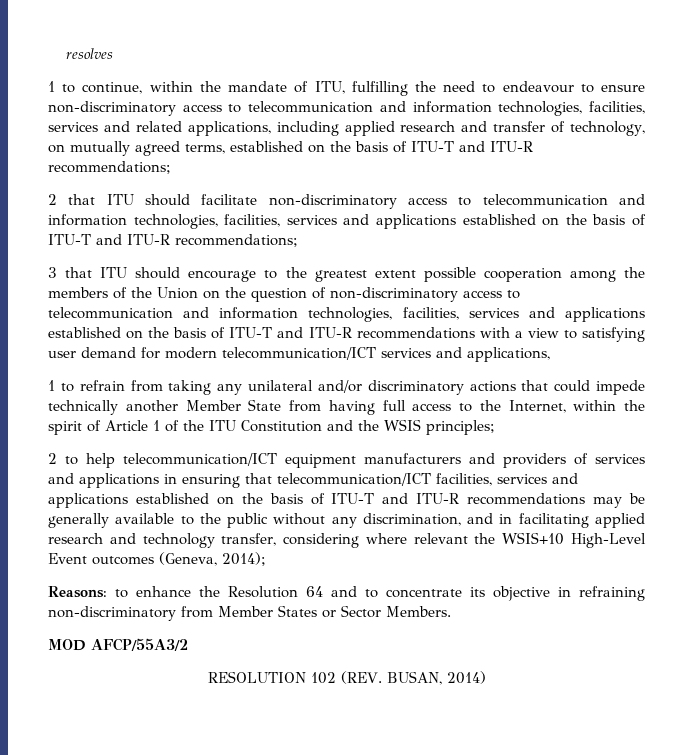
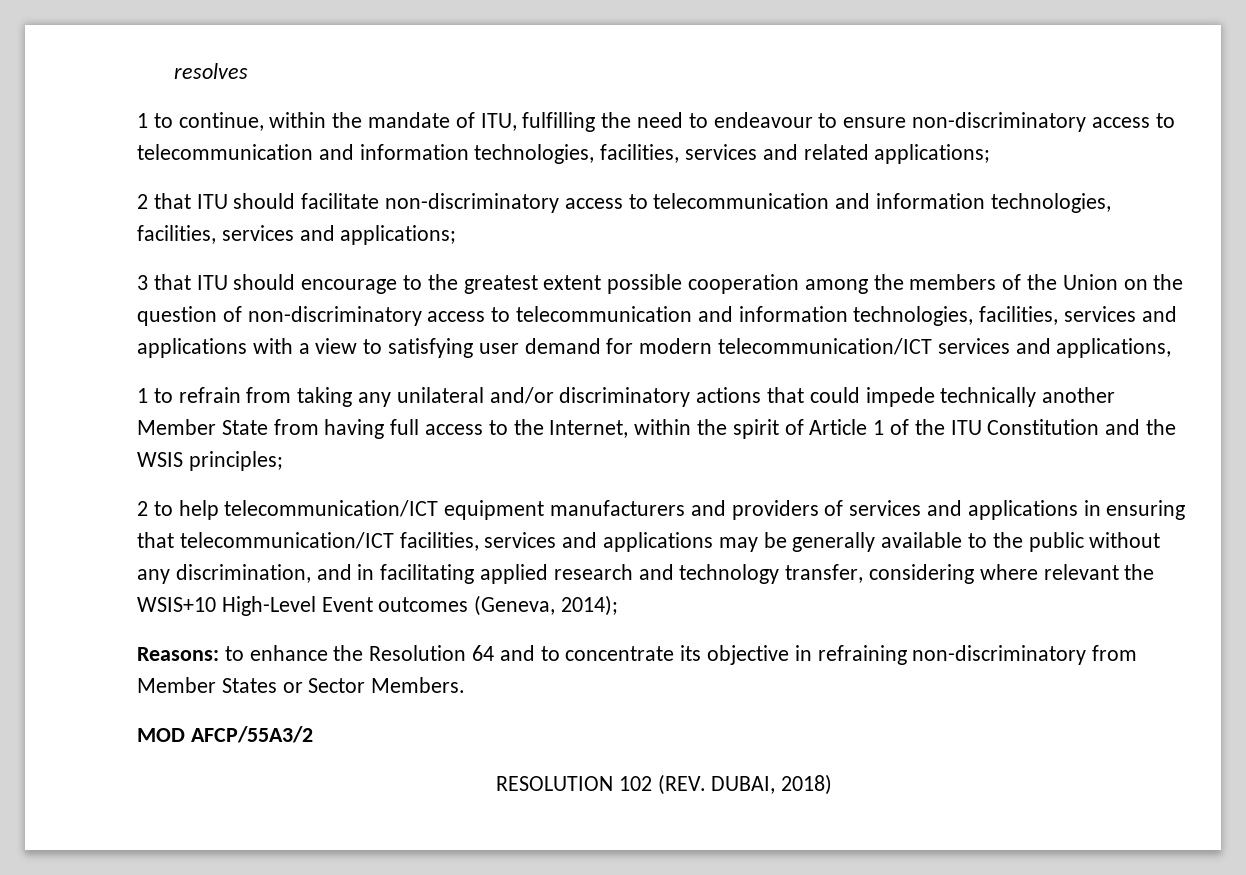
[187,121,646,136] [48,141,533,156] [48,161,171,174] applications, including applied research and transfer of technology, on mutually agreed terms, established on the basis of ITU-T and ITU-R recommendations; -> [874,144,991,164] applications;
[376,214,647,229] [48,234,298,247] applications established on the basis of ITU-T and ITU-R recommendations; -> [340,225,457,245] applications;
[48,327,475,339] established on the basis of ITU-T and ITU-R recommendations -> (247, 348) none
[135,493,586,505] established on the basis of ITU-T and ITU-R recommendations -> (714, 542) none
[386,671,486,685] BUSAN, 2014) -> [711,774,833,795] DUBAI, 2018)

